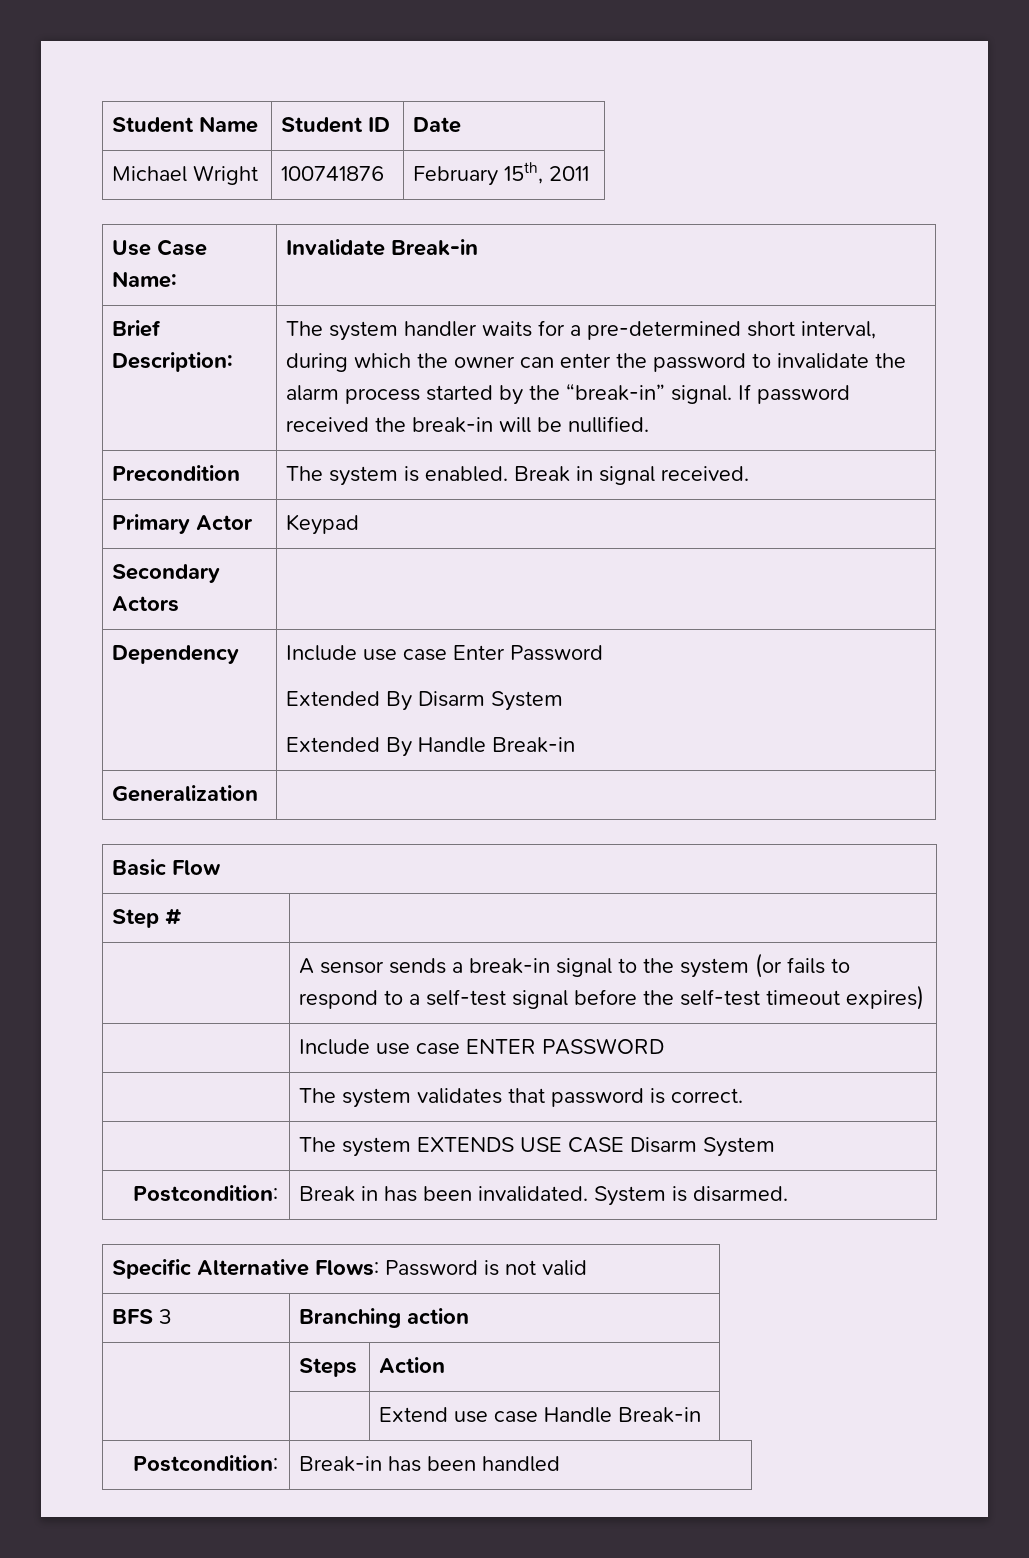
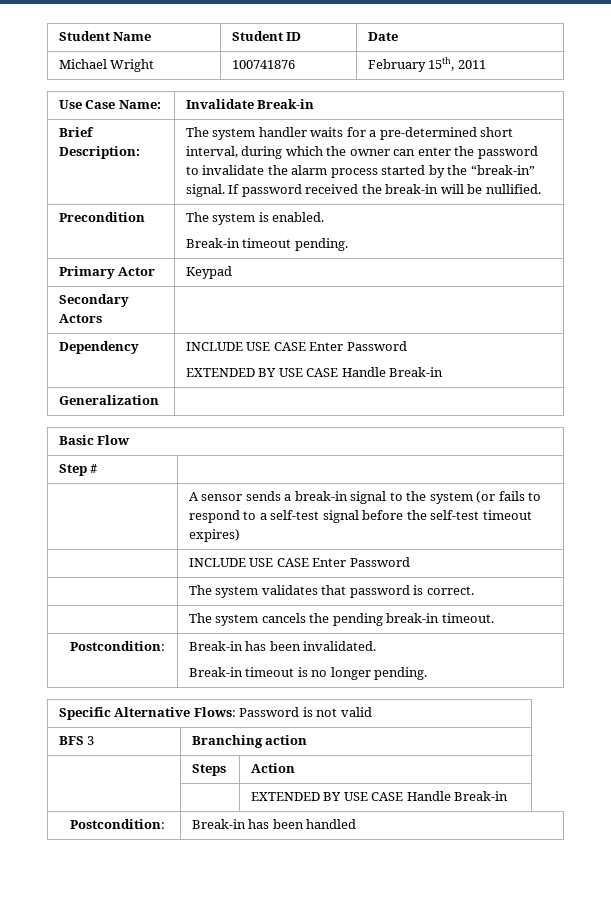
[514,466,750,485] Break in signal received. -> [185,238,348,251] // Break-in timeout pending.
[286,645,604,661] [286,691,564,711] [286,737,413,757] Include use case Enter Password // Extended By Disarm System // Extended By -> [185,341,407,351] [185,368,339,377] INCLUDE USE CASE Enter Password // EXTENDED BY USE CASE
[299,1038,665,1055] Include use case ENTER PASSWORD -> [188,557,410,567] INCLUDE USE CASE Enter Password
[417,1137,776,1157] [133,1185,279,1202] [299,1186,379,1202] EXTENDS USE CASE Disarm System // Postcondition: | Break in -> [261,613,494,626] [69,641,165,651] [188,641,243,651] cancels the pending break-in timeout. // Postcondition: | Break-in
[594,1186,789,1206] System is disarmed. -> [188,667,428,680] // Break-in timeout is no longer pending.
[379,1407,539,1423] Extend use case -> [250,792,404,801] EXTENDED BY USE CASE

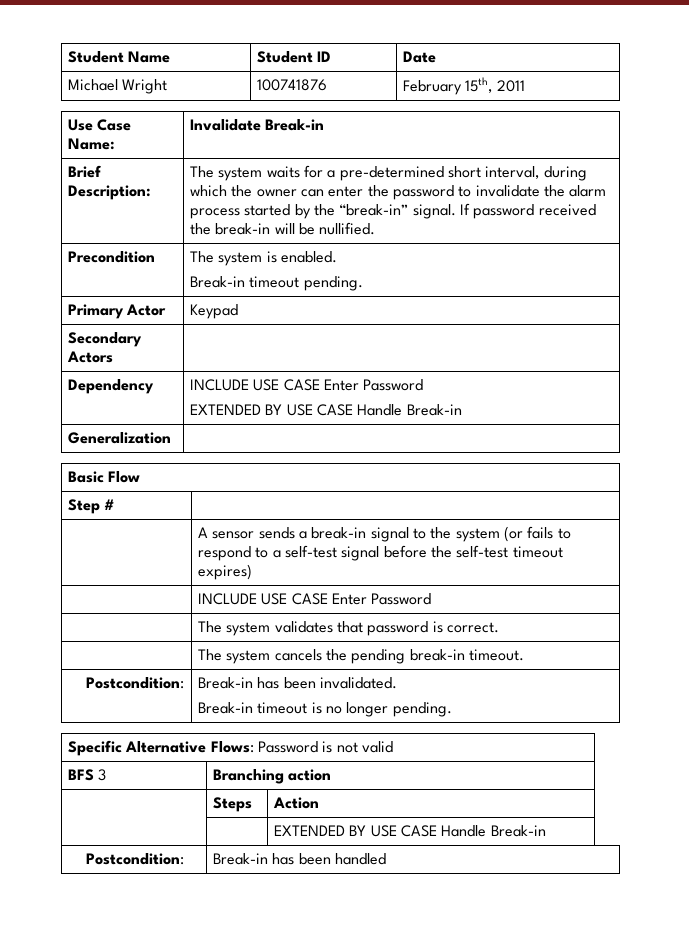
[258,127,307,137] handler -> (263, 174) none

